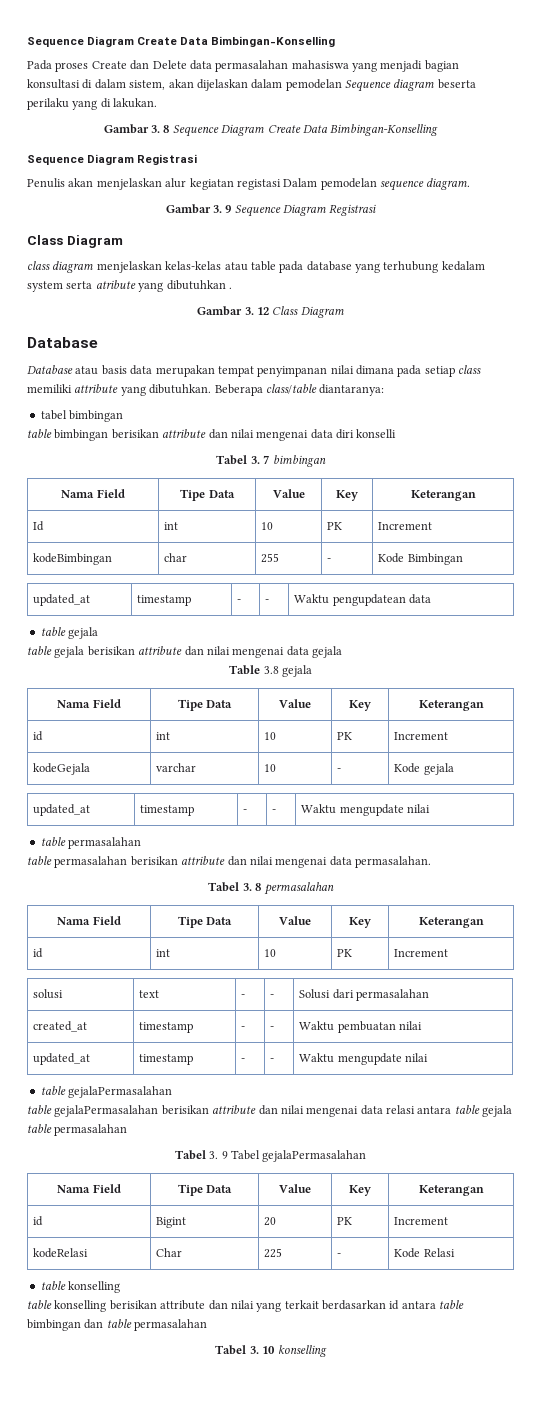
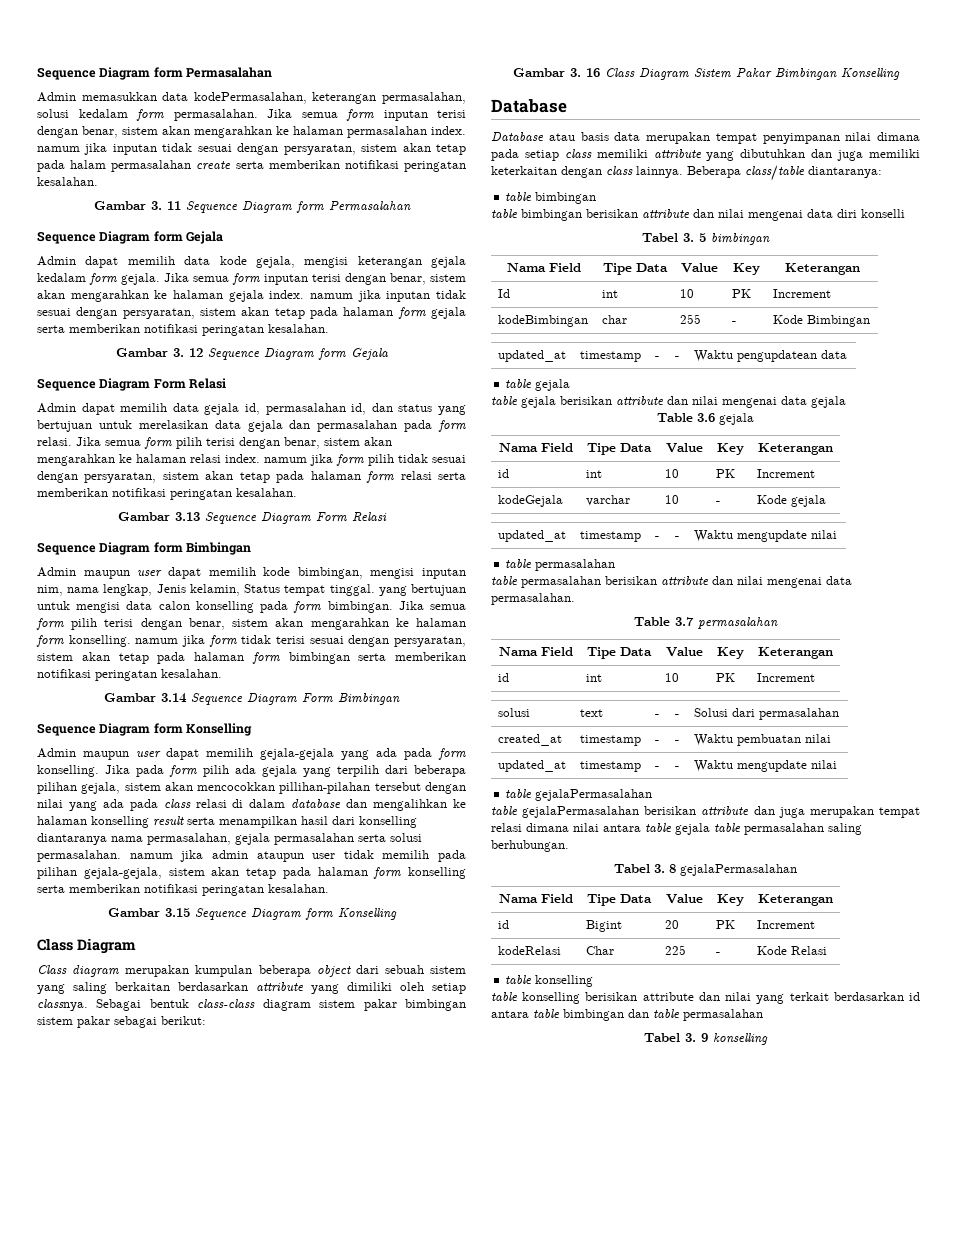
[27,36,336,47] [27,60,459,72] [27,79,476,92] [27,98,158,110] [103,124,439,137] [27,154,198,165] [27,178,471,191] [165,204,377,217] [27,235,123,248] [27,261,485,273] [27,280,232,292] [197,306,344,318] Sequence Diagram Create Data Bimbingan-Konselling // Pada proses Create dan Delete data permasalahan mahasiswa yang menjadi bagian konsultasi di dalam sistem, akan dijelaskan dalam pemodelan Sequence diagram beserta perilaku yang di lakukan. // Gambar 3. 8 Sequence Diagram Create Data Bimbingan-Konselling // Sequence Diagram Registrasi // Penulis akan menjelaskan alur kegiatan registasi Dalam pemodelan sequence diagram. // Gambar 3. 9 Sequence Diagram Registrasi // Class Diagram // class diagram menjelaskan kelas-kelas atau table pada database yang terhubung kedalam system serta atribute yang dibutuhkan . // Gambar 3. 12 Class Diagram -> [37,67,273,80] [37,92,466,104] [37,109,466,121] [37,126,466,138] [37,143,467,155] [37,160,466,172] [37,177,98,186] [93,201,411,213] [37,231,224,244] [37,256,466,268] [37,273,466,285] [37,290,466,302] [37,307,466,319] [37,324,329,336] [115,348,388,360] [37,378,227,391] [37,403,467,415] [37,420,466,432] [37,437,392,449] [37,454,466,466] [37,471,467,483] [37,488,297,500] [117,512,387,524] [37,542,252,555] [37,567,466,579] [37,584,467,596] [37,601,467,613] [36,618,467,630] [36,635,467,647] [37,652,466,664] [37,669,222,681] [104,693,400,705] [37,723,253,736] [37,748,466,760] [37,765,466,777] [37,782,466,794] [37,799,467,811] [37,816,417,828] [37,833,422,845] [37,850,466,862] [37,867,466,879] [37,884,329,896] [107,908,397,920] [37,938,136,954] [37,965,466,977] [37,982,466,994] [37,999,466,1011] [37,1016,206,1028] [512,68,900,80] Sequence Diagram form Permasalahan // Admin memasukkan data kodePermasalahan, keterangan permasalahan, solusi kedalam form permasalahan. Jika semua form inputan terisi dengan benar, sistem akan mengarahkan ke halaman permasalahan index. namum jika inputan tidak sesuai dengan persyaratan, sistem akan tetap pada halam permasalahan create serta memberikan notifikasi peringatan kesalahan. // Gambar 3. 11 Sequence Diagram form Permasalahan // Sequence Diagram form Gejala // Admin dapat memilih data kode gejala, mengisi keterangan gejala kedalam form gejala. Jika semua form inputan terisi dengan benar, sistem akan mengarahkan ke halaman gejala index. namum jika inputan tidak sesuai dengan persyaratan, sistem akan tetap pada halaman form gejala serta memberikan notifikasi peringatan kesalahan. // Gambar 3. 12 Sequence Diagram form Gejala // Sequence Diagram Form Relasi // Admin dapat memilih data gejala id, permasalahan id, dan status yang bertujuan untuk merelasikan data gejala dan permasalahan pada form relasi. Jika semua form pilih terisi dengan benar, sistem akan mengarahkan ke halaman relasi index. namum jika form pilih tidak sesuai dengan persyaratan, sistem akan tetap pada halaman form relasi serta memberikan notifikasi peringatan kesalahan. // Gambar 3.13 Sequence Diagram Form Relasi // Sequence Diagram form Bimbingan // Admin maupun user dapat memilih kode bimbingan, mengisi inputan nim, nama lengkap, Jenis kelamin, Status tempat tinggal. yang bertujuan untuk mengisi data calon konselling pada form bimbingan. Jika semua form pilih terisi dengan benar, sistem akan mengarahkan ke halaman form konselling. namum jika form tidak terisi sesuai dengan persyaratan, sistem akan tetap pada halaman form bimbingan serta memberikan notifikasi peringatan kesalahan. // Gambar 3.14 Sequence Diagram Form Bimbingan // Sequence Diagram form Konselling // Admin maupun user dapat memilih gejala-gejala yang ada pada form konselling. Jika pada form pilih ada gejala yang terpilih dari beberapa pilihan gejala, sistem akan mencocokkan pillihan-pilahan tersebut dengan nilai yang ada pada class relasi di dalam database dan mengalihkan ke halaman konselling result serta menampilkan hasil dari konselling diantaranya nama permasalahan, gejala permasalahan serta solusi permasalahan. namum jika admin ataupun user tidak memilih pada pilihan gejala-gejala, sistem akan tetap pada halaman form konselling serta memberikan notifikasi peringatan kesalahan. // Gambar 3.15 Sequence Diagram form Konselling // Class Diagram // Class diagram merupakan kumpulan beberapa object dari sebuah sistem yang saling berkaitan berdasarkan attribute yang dimiliki oleh setiap classnya. Sebagai bentuk class-class diagram sistem pakar bimbingan sistem pakar sebagai berikut: // Gambar 3. 16 Class Diagram Sistem Pakar Bimbingan Konselling
[149,384,212,394] dibutuhkan. -> [740,149,920,161] [491,166,683,178] dibutuhkan dan juga memiliki keterkaitan dengan class lainnya.
[40,410,67,420] tabel -> [505,192,533,201] table
[263,455,270,464] 7 -> [699,233,706,242] 5
[263,666,279,674] 3.8 -> [697,413,715,422] 3.6
[208,882,262,892] Tabel 3. 8 -> [634,617,694,626] Table 3.7
[280,1105,415,1117] nilai mengenai data relasi -> [778,806,921,818] [491,823,599,832] juga merupakan tempat relasi dimana nilai
[174,1150,260,1160] // Tabel 3. 9 Tabel -> [828,823,862,835] [491,840,569,852] [614,864,676,873] saling berhubungan. // Tabel 3. 8
[262,1346,276,1354] 10 -> [701,1033,708,1042] 9

